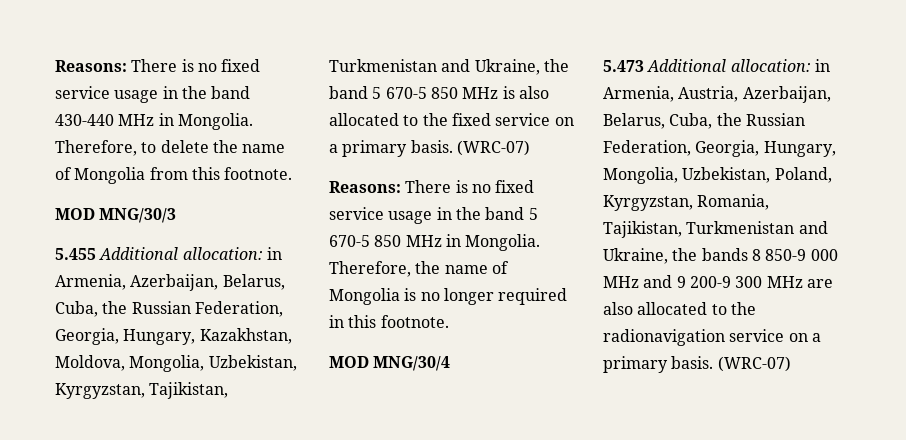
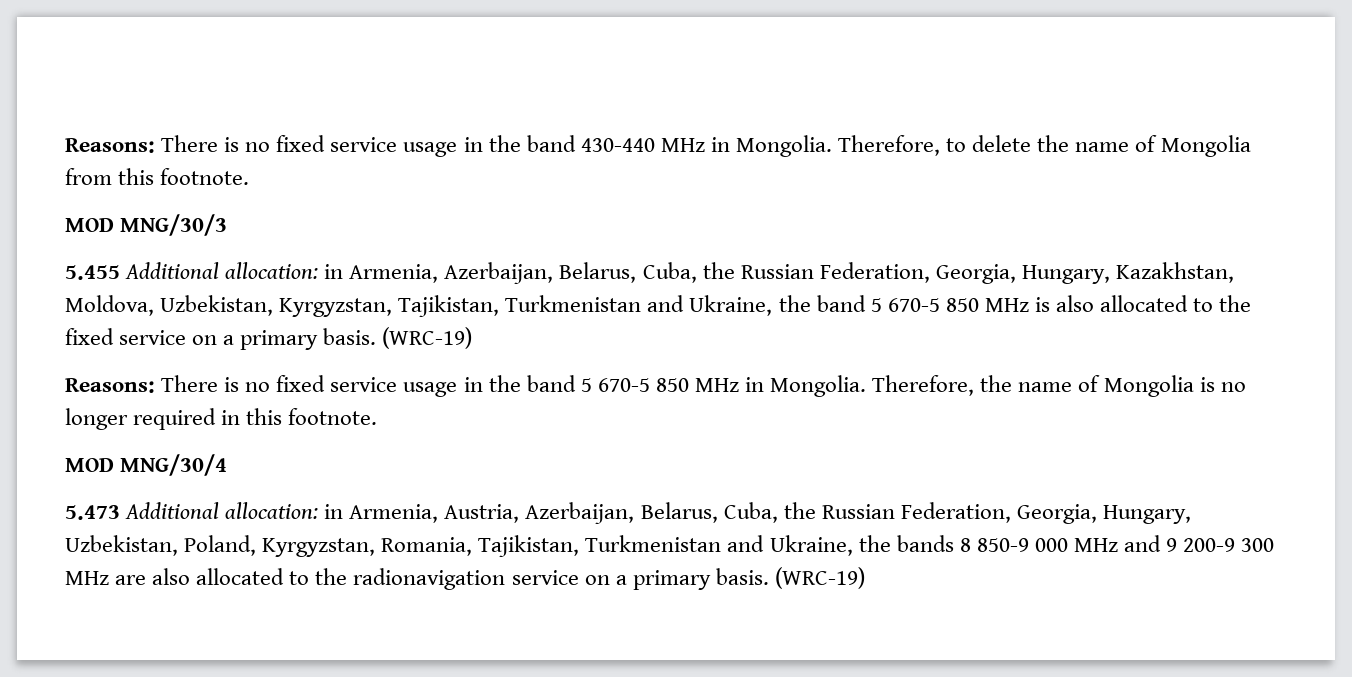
[129,355,205,372] Mongolia, -> (154, 305) none
[456,140,530,156] (WRC-07) -> [382,327,473,349] (WRC-19)
[603,167,678,184] Mongolia, -> (1191, 514) none
[717,356,791,372] (WRC-07) -> [774,567,865,589] (WRC-19)

